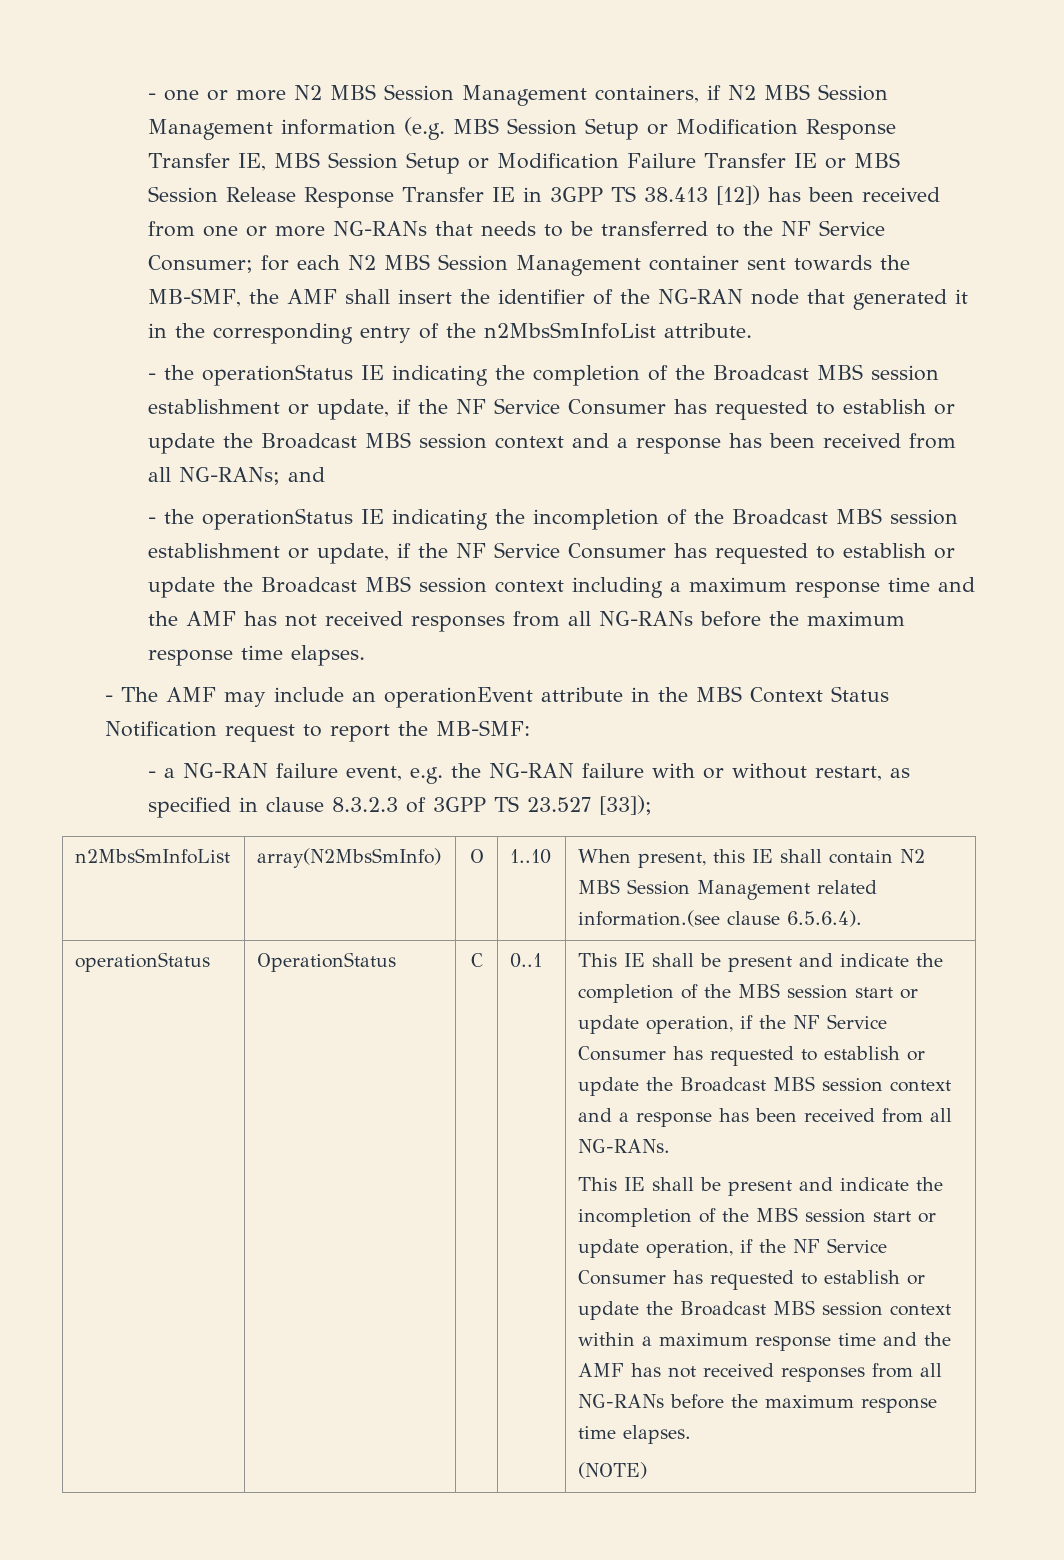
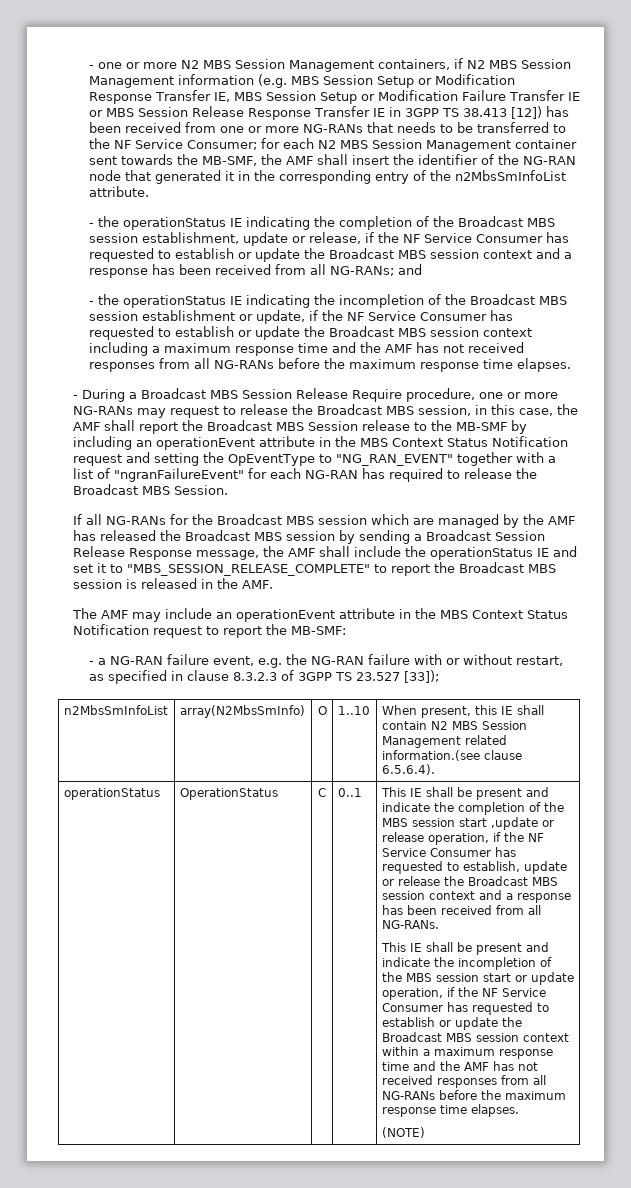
[147,399,389,420] establishment or update, -> [141,232,361,246] establishment, update or release,
(113, 698) none -> [82,388,559,402] [73,404,579,418] [73,420,528,434] [73,436,569,450] [73,452,557,466] [73,468,538,482] [73,484,229,495] [73,514,576,528] [73,530,546,544] [73,546,578,560] [73,562,557,576] [73,578,274,589] During a Broadcast MBS Session Release Require procedure, one or more NG-RANs may request to release the Broadcast MBS session, in this case, the AMF shall report the Broadcast MBS Session release to the MB-SMF by including an operationEvent attribute in the MBS Context Status Notification request and setting the OpEventType to "NG_RAN_EVENT" together with a list of "ngranFailureEvent" for each NG-RAN has required to release the Broadcast MBS Session. // If all NG-RANs for the Broadcast MBS session which are managed by the AMF has released the Broadcast MBS session by sending a Broadcast Session Release Response message, the AMF shall include the operationStatus IE and set it to "MBS_SESSION_RELEASE_COMPLETE" to report the Broadcast MBS session is released in the AMF. //
[900,989,919,999] [578,1014,888,1034] [578,1046,926,1066] [578,1077,640,1096] or update operation, if the NF Service Consumer has requested to establish or update -> [490,817,554,830] [381,832,544,845] [381,847,516,857] [381,861,567,874] [381,876,440,886] ,update or release operation, if the NF Service Consumer has requested to establish, update or release

